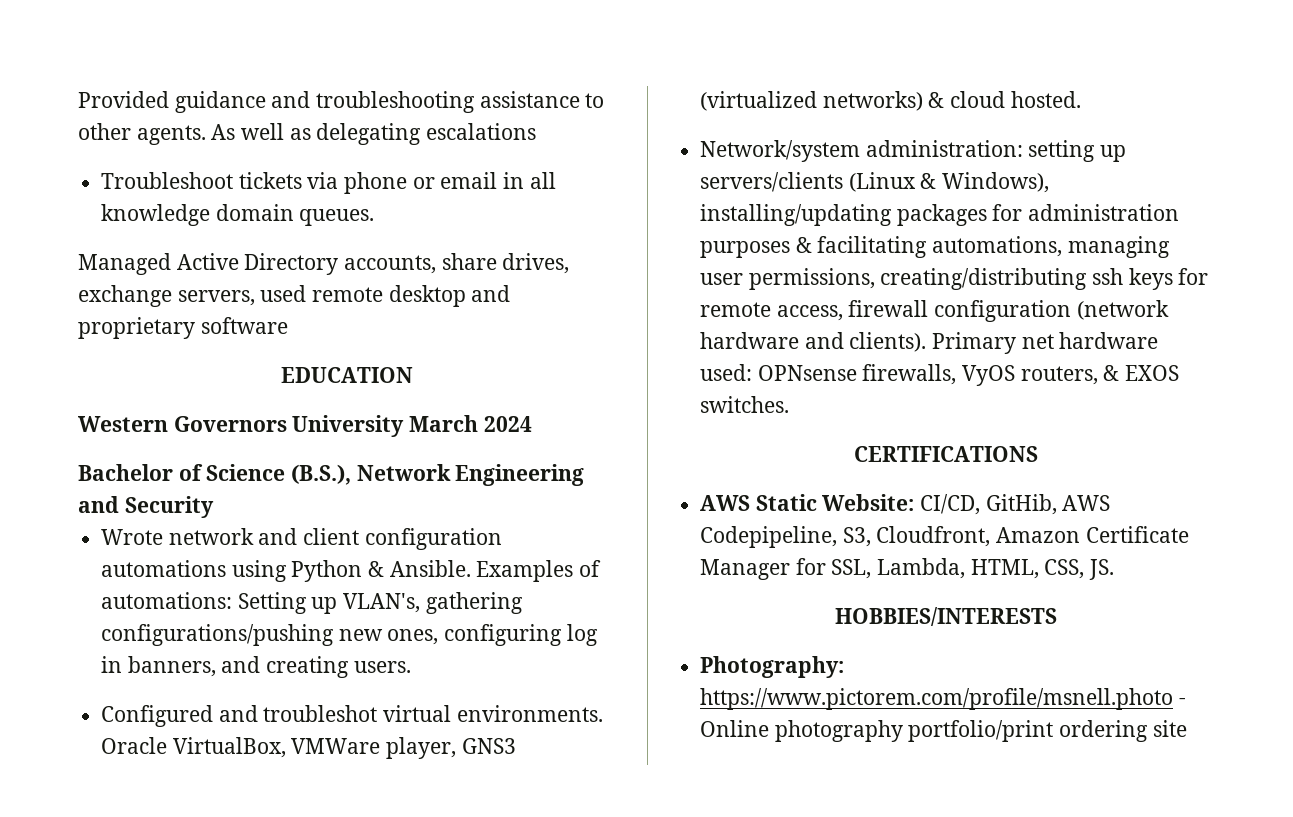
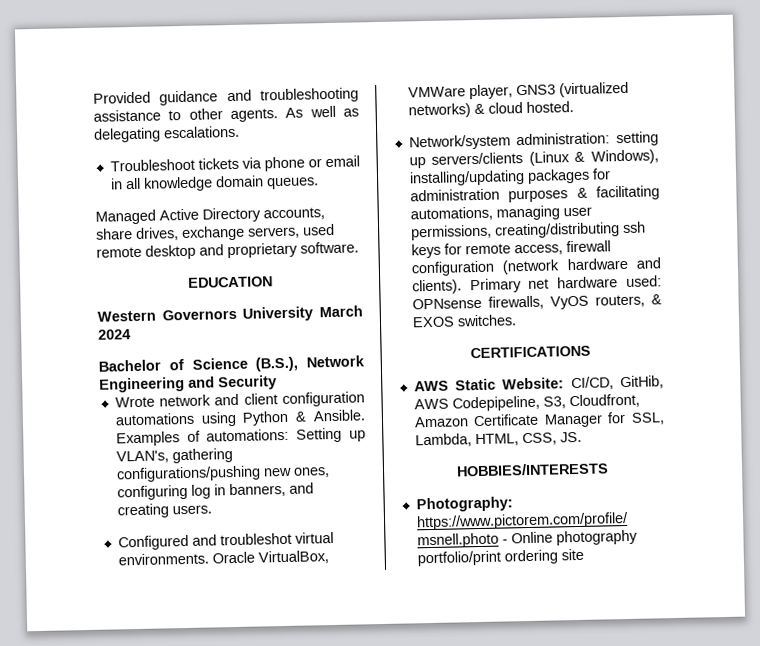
[426,123,537,140] escalations -> [163,125,240,139] escalations.
[200,317,288,334] software -> [300,241,359,254] software.

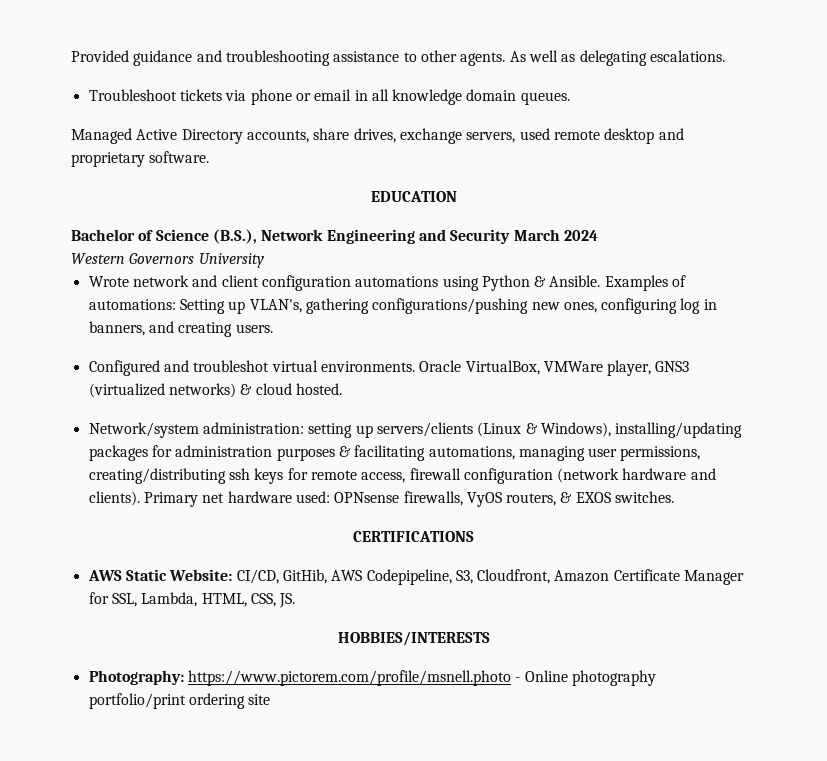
[97,305,363,322] [98,329,131,340] // Western Governors University March 2024 -> (457, 196) none
(277, 383) none -> [513,229,598,241] [71,253,264,268] March 2024 // Western Governors University

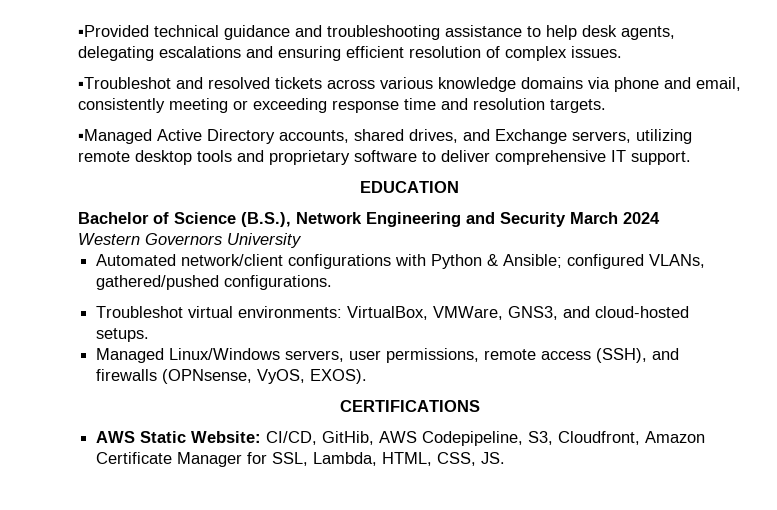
[71,50,129,62] Provided -> [78,25,219,37] ▪Provided technical
[420,50,725,66] [88,89,570,105] [71,128,550,144] other agents. As well as delegating escalations. // Troubleshoot tickets via phone or email in all knowledge domain queues. // Managed Active Directory accounts, share drives, exchange servers, used -> [546,25,675,40] [78,46,622,61] [78,77,741,92] [78,98,606,113] [78,129,692,144] help desk agents, delegating escalations and ensuring efficient resolution of complex issues. // ▪Troubleshot and resolved tickets across various knowledge domains via phone and email, consistently meeting or exceeding response time and resolution targets. // ▪Managed Active Directory accounts, shared drives, and Exchange servers, utilizing
(655, 136) none -> [197,150,232,162] tools
[149,151,210,163] software. -> [354,150,691,165] software to deliver comprehensive IT support.
[88,275,687,291] [88,298,717,314] [88,321,273,337] [88,360,690,376] [88,383,342,398] [88,422,743,438] [88,445,701,461] [88,468,716,484] [88,491,675,507] Wrote network and client configuration automations using Python & Ansible. Examples of automations: Setting up VLAN's, gathering configurations/pushing new ones, configuring log in banners, and creating users. // Configured and troubleshot virtual environments. Oracle VirtualBox, VMWare player, GNS3 (virtualized networks) & cloud hosted. // Network/system administration: setting up servers/clients (Linux & Windows), installing/updating packages for administration purposes & facilitating automations, managing user permissions, creating/distributing ssh keys for remote access, firewall configuration (network hardware and clients). Primary net hardware used: OPNsense firewalls, VyOS routers, & EXOS switches. -> [96,254,706,269] [96,275,333,290] [96,306,690,320] [96,328,150,342] [96,348,680,363] [96,369,368,384] Automated network/client configurations with Python & Ansible; configured VLANs, gathered/pushed configurations. // Troubleshot virtual environments: VirtualBox, VMWare, GNS3, and cloud-hosted setups. // Managed Linux/Windows servers, user permissions, remote access (SSH), and firewalls (OPNsense, VyOS, EXOS).
[337,631,490,646] [88,670,656,686] [88,693,271,709] // HOBBIES/INTERESTS // Photography: https://www.pictorem.com/profile/msnell.photo - Online photography portfolio/print ordering site -> (506, 458) none

